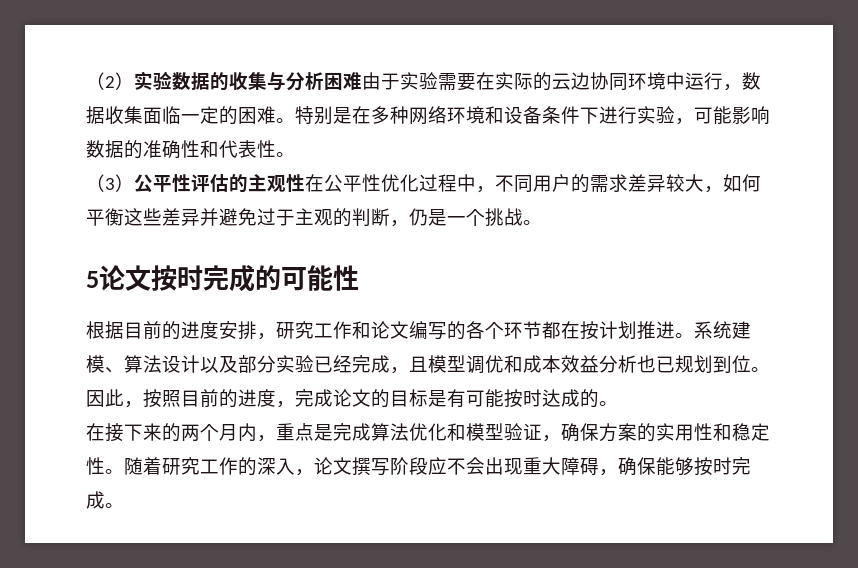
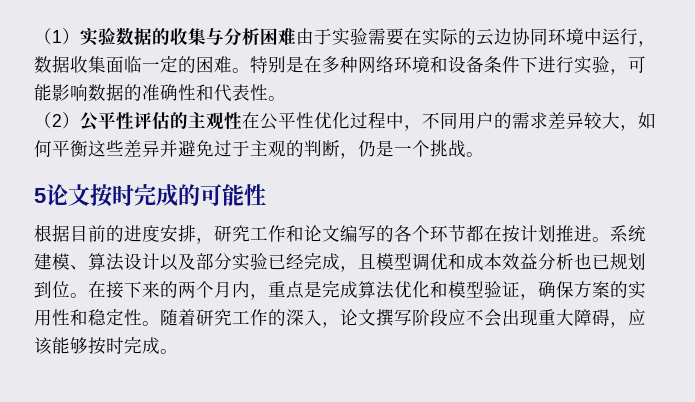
[86,72,115,90] （2 -> [34,28,62,45] （1
[105,178,115,190] 3 -> [52,114,62,127] 2
[86,389,618,408] 因此，按照目前的进度，完成论文的目标是有可能按时达成的。 // -> (88, 295) none
[618,457,656,476] 确保 -> [628,309,646,326] [34,337,52,355] 应该

